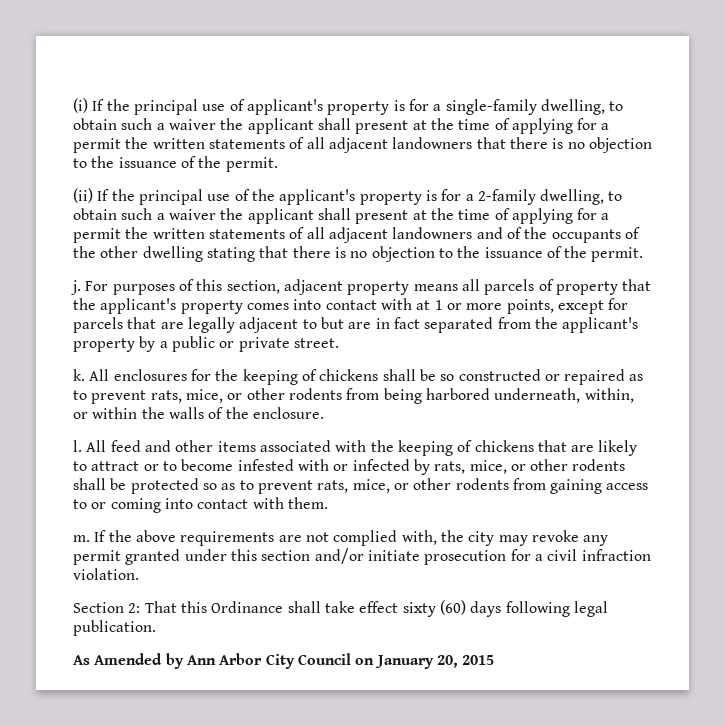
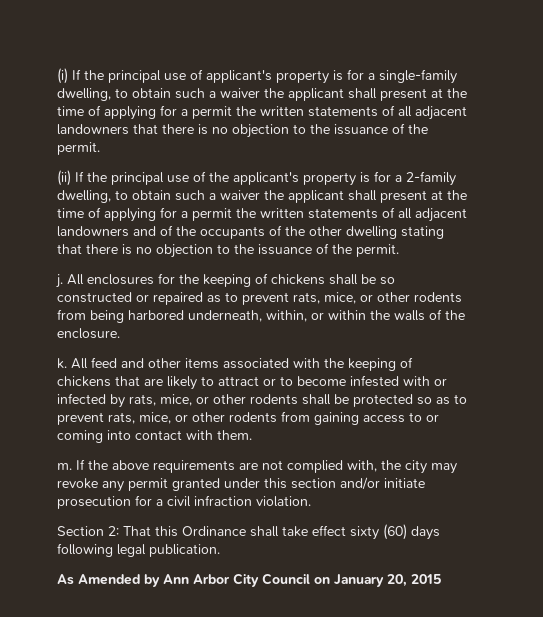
[85,279,652,295] [73,298,629,314] [73,317,639,333] [73,336,339,352] [73,369,85,381] For purposes of this section, adjacent property means all parcels of property that the applicant's property comes into contact with at 1 or more points, except for parcels that are legally adjacent to but are in fact separated from the applicant's property by a public or private street. // k. -> (63, 281) none
[73,440,82,452] l. -> [57,358,67,369] k.

